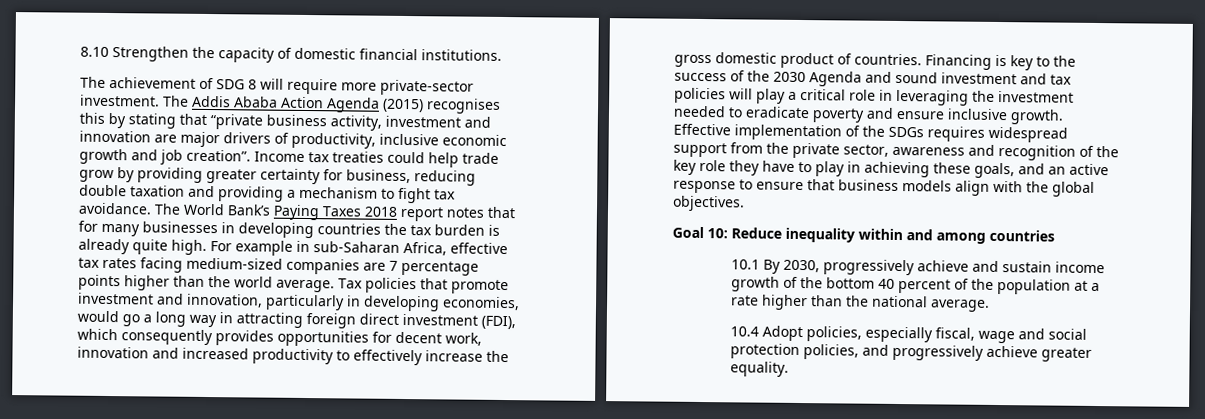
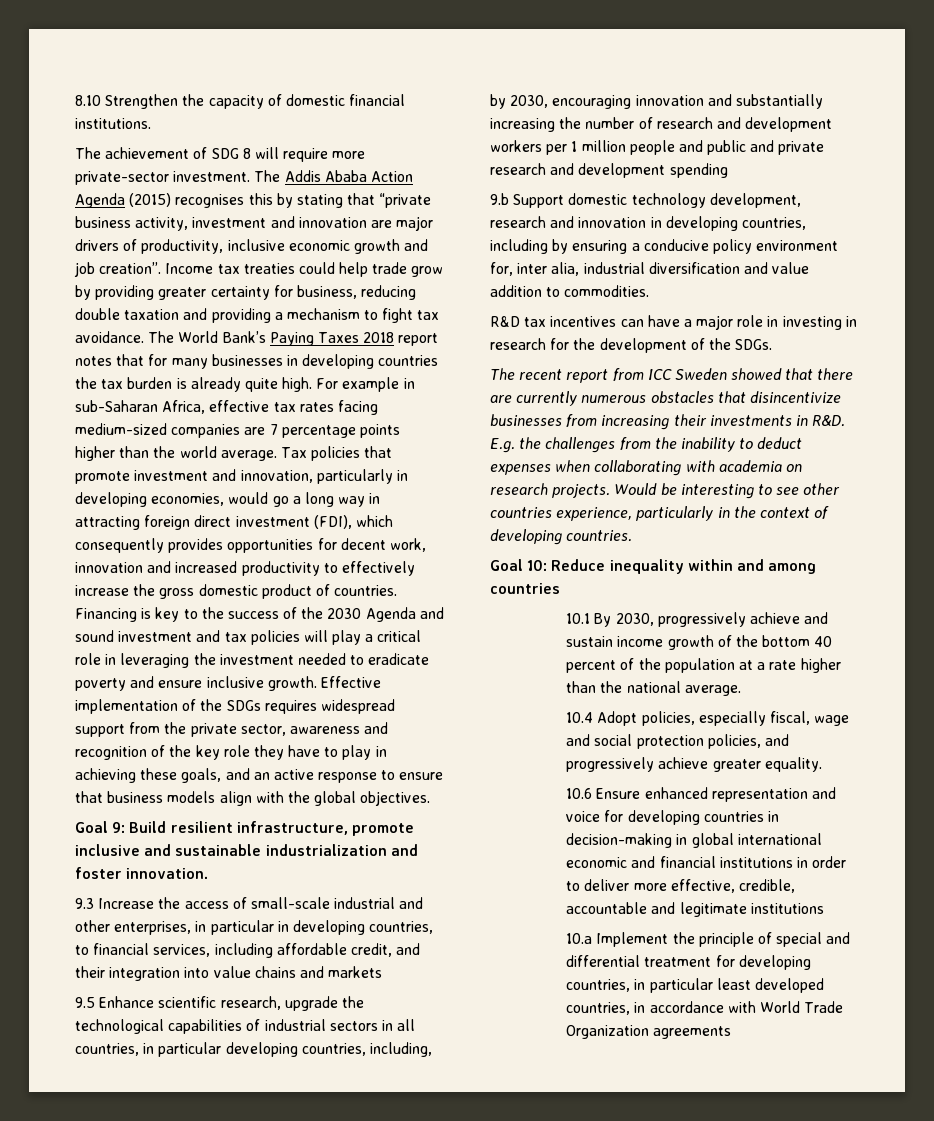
(745, 203) none -> [75,821,414,836] [75,844,418,856] [75,867,209,879] [75,897,424,909] [75,920,434,935] [75,943,421,958] [75,966,383,981] [75,996,364,1011] [75,1019,416,1034] [75,1042,432,1057] [490,94,823,109] [490,117,833,132] [490,140,825,155] [490,163,728,178] [490,193,801,208] [490,216,806,231] [490,239,839,254] [490,262,810,276] [490,285,650,297] [490,315,857,330] [490,338,773,353] [490,368,854,383] [490,391,841,406] [490,414,846,430] [490,437,803,453] [490,460,802,476] [490,483,841,499] [490,506,830,521] [490,529,633,545] // Goal 9: Build resilient infrastructure, promote inclusive and sustainable industrialization and foster innovation. // 9.3 Increase the access of small-scale industrial and other enterprises, in particular in developing countries, to financial services, including affordable credit, and their integration into value chains and markets // 9.5 Enhance scientific research, upgrade the technological capabilities of industrial sectors in all countries, in particular developing countries, including, by 2030, encouraging innovation and substantially increasing the number of research and development workers per 1 million people and public and private research and development spending // 9.b Support domestic technology development, research and innovation in developing countries, including by ensuring a conducive policy environment for, inter alia, industrial diversification and value addition to commodities. // R&D tax incentives can have a major role in investing in research for the development of the SDGs. // The recent report from ICC Sweden showed that there are currently numerous obstacles that disincentivize businesses from increasing their investments in R&D. E.g. the challenges from the inability to deduct expenses when collaborating with academia on research projects. Would be interesting to see other countries experience, particularly in the context of developing countries.
(789, 369) none -> [566,787,837,802] [566,810,780,825] [566,833,822,848] [566,856,847,868] [566,879,796,893] [566,902,824,917] [566,932,851,947] [566,955,811,970] [566,978,825,993] [566,1001,844,1015] [566,1025,732,1039] // 10.6 Ensure enhanced representation and voice for developing countries in decision-making in global international economic and financial institutions in order to deliver more effective, credible, accountable and legitimate institutions // 10.a Implement the principle of special and differential treatment for developing countries, in particular least developed countries, in accordance with World Trade Organization agreements

